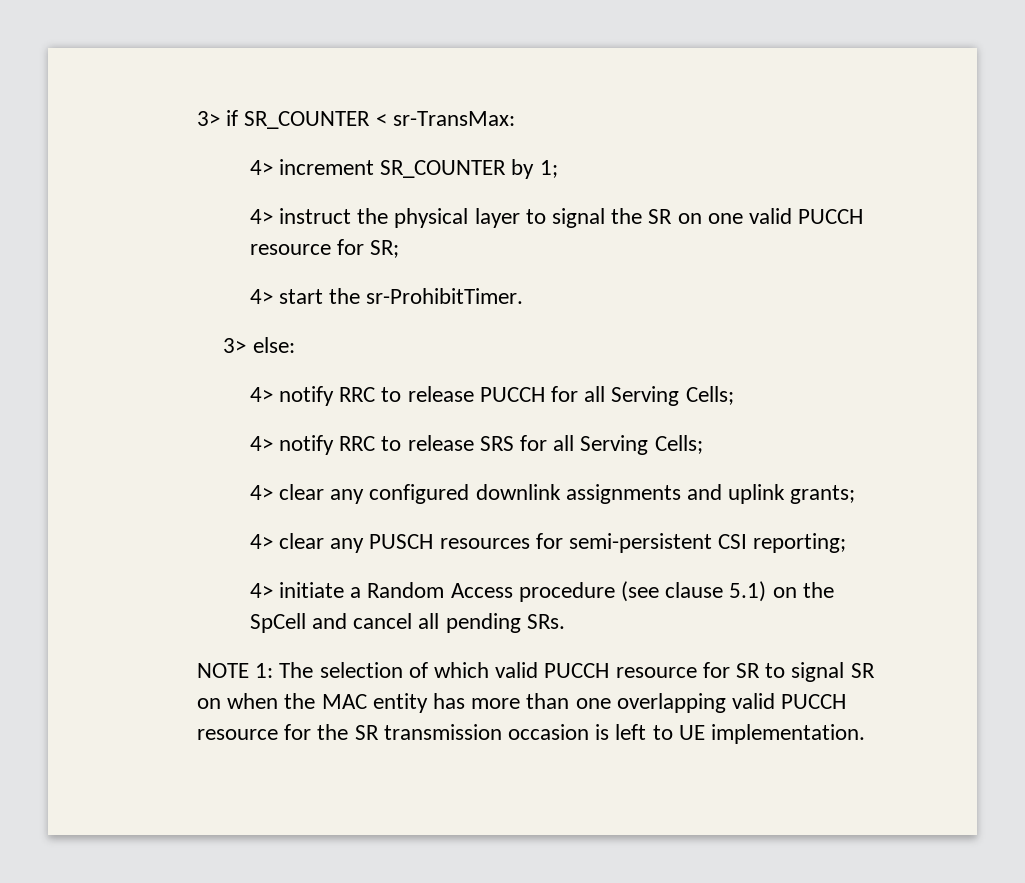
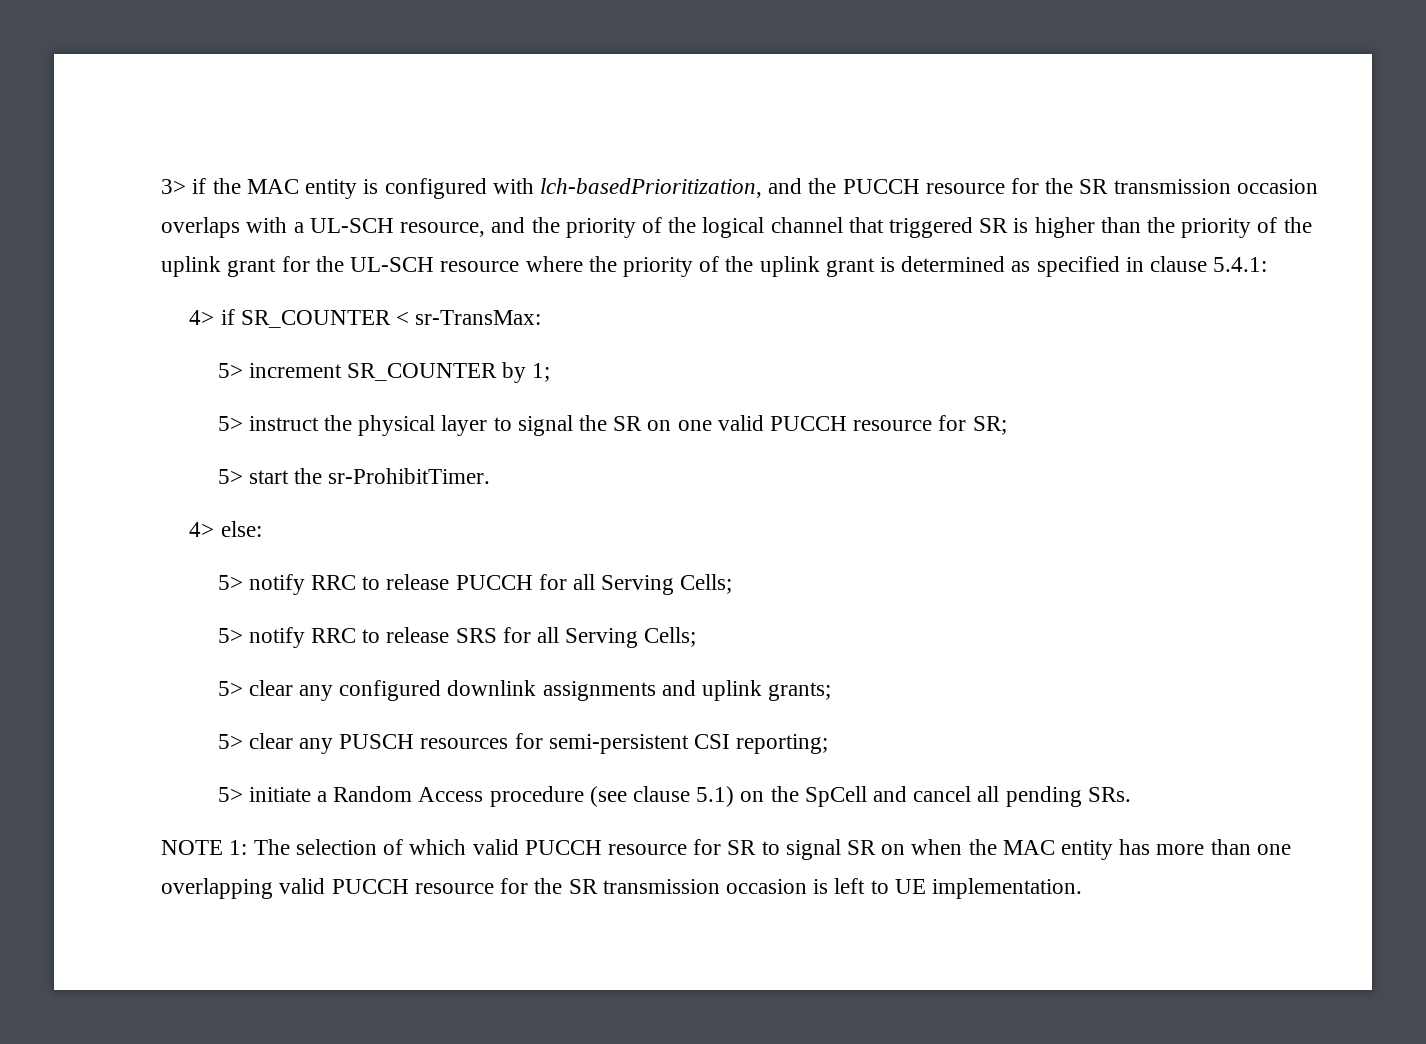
(239, 118) none -> [212,178,1318,199] [161,217,1312,238] [161,256,1268,277] [189,309,235,325] the MAC entity is configured with lch-basedPrioritization, and the PUCCH resource for the SR transmission occasion overlaps with a UL-SCH resource, and the priority of the logical channel that triggered SR is higher than the priority of the uplink grant for the UL-SCH resource where the priority of the uplink grant is determined as specified in clause 5.4.1: // 4> if
[249,160,273,175] 4> -> [217,363,243,378] 5>
[249,209,273,224] 4> -> [217,416,243,431] 5>
[249,289,273,304] 4> -> [217,469,243,484] 5>
[223,338,247,353] 3> -> [189,522,215,537] 4>
[249,387,273,402] 4> -> [217,575,243,590] 5>
[249,436,273,451] 4> -> [217,628,243,643] 5>
[249,485,273,500] 4> -> [217,681,243,696] 5>
[249,534,273,549] 4> -> [217,734,243,749] 5>
[249,583,273,598] 4> -> [217,787,243,802] 5>

